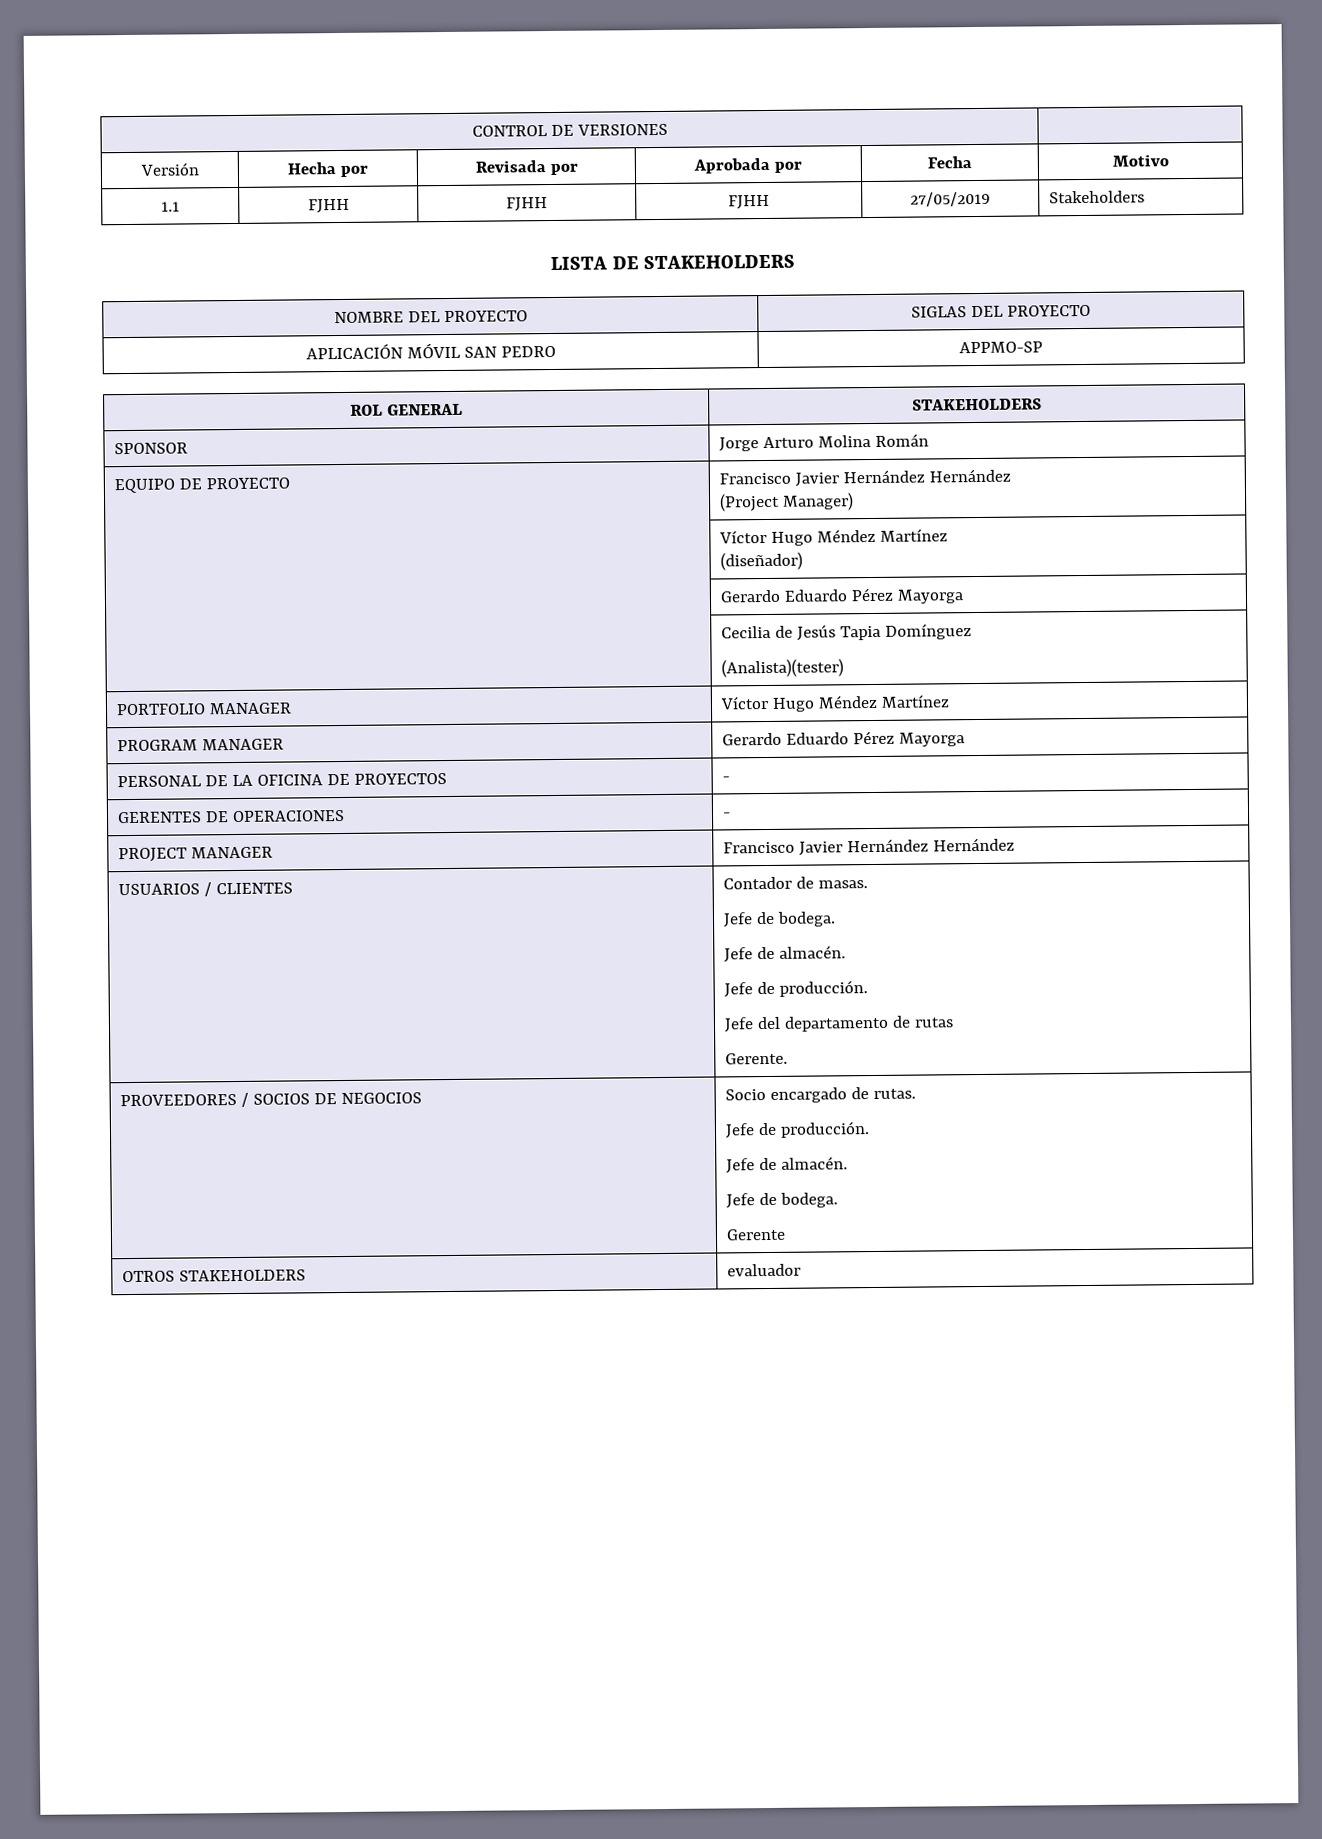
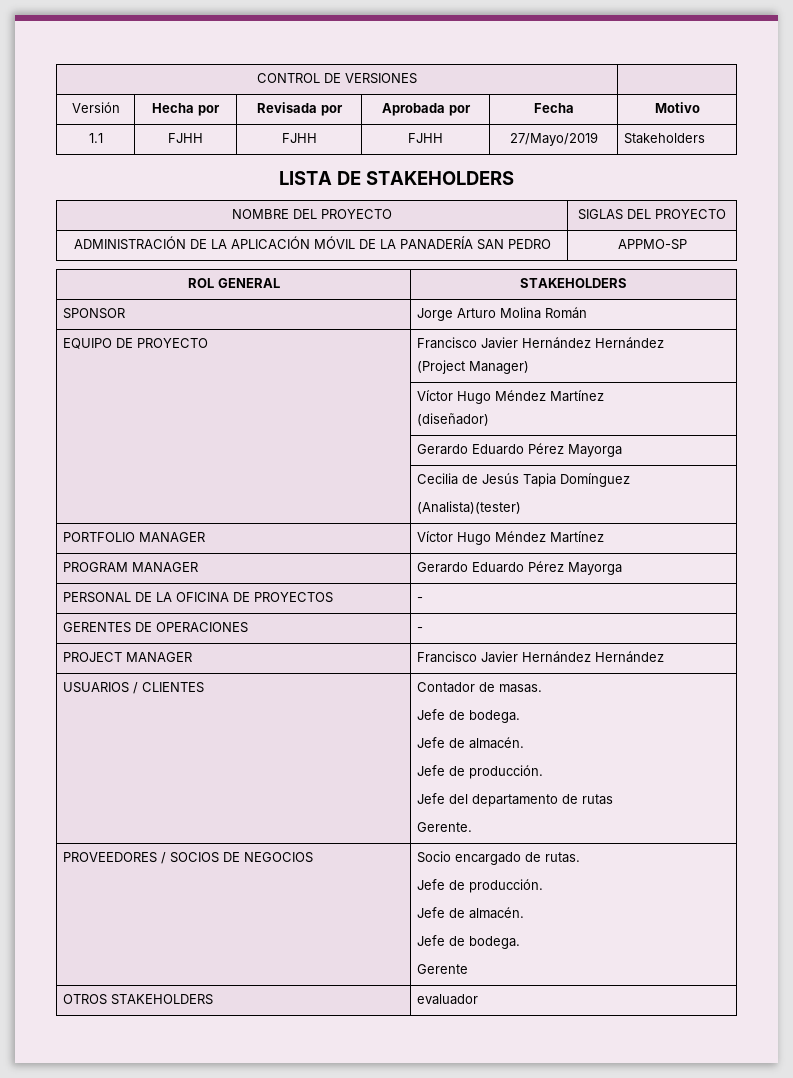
[910,191,991,207] 27/05/2019 -> [509,132,598,146] 27/Mayo/2019
[305,342,461,360] APLICACIÓN MÓVIL -> [73,236,473,250] ADMINISTRACIÓN DE LA APLICACIÓN MÓVIL DE LA PANADERÍA

